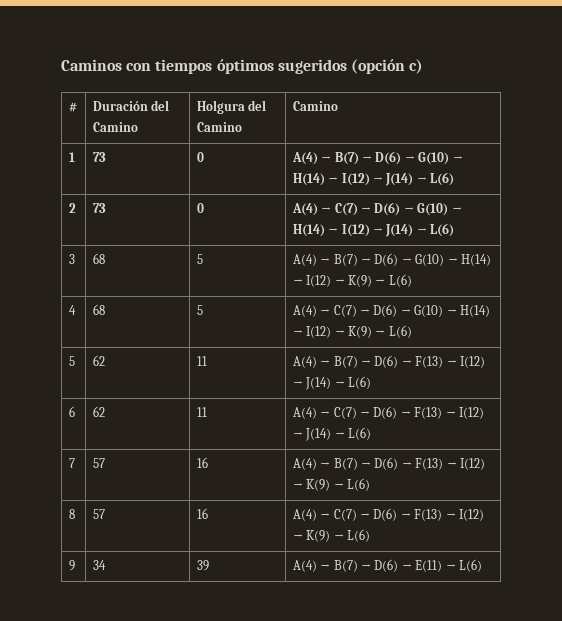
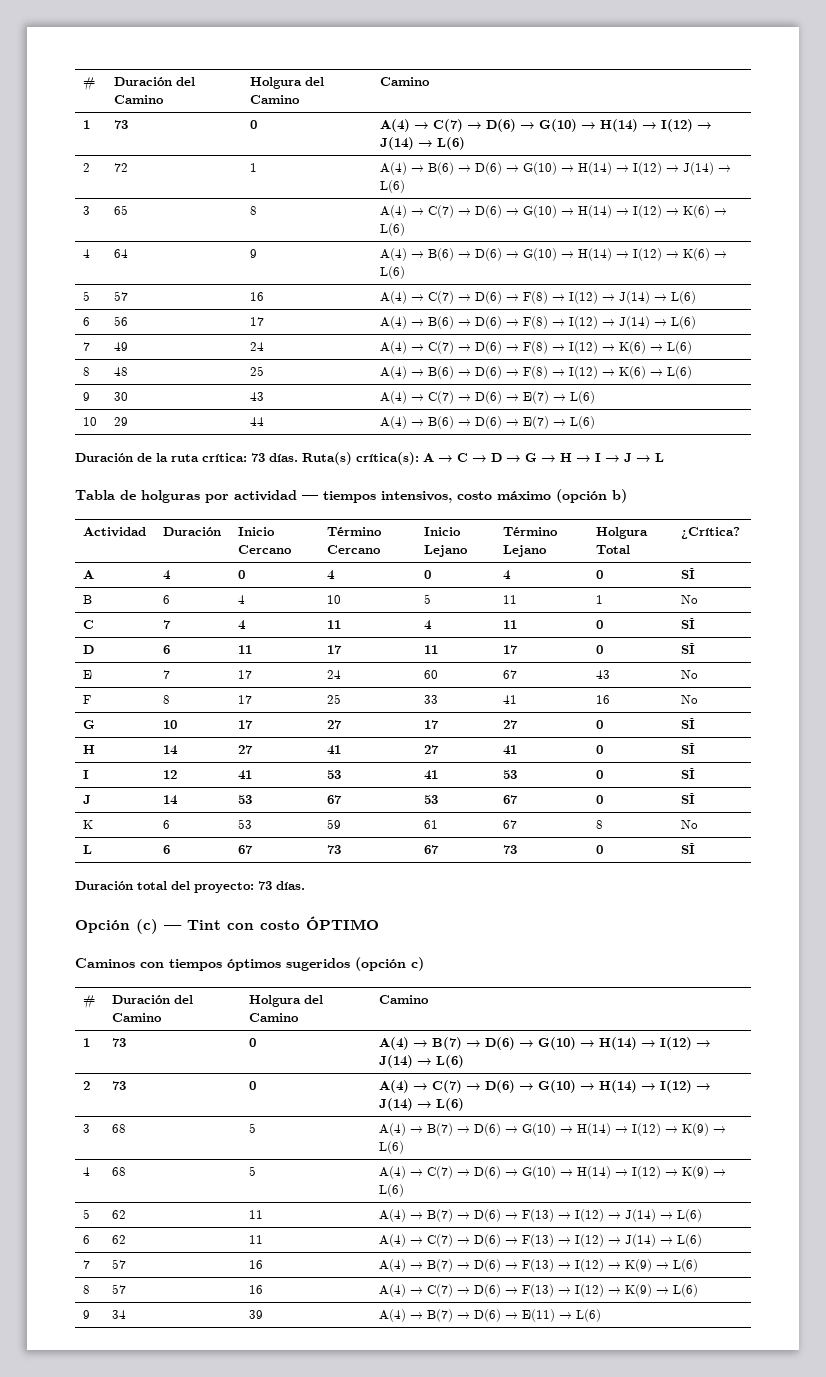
(61, 65) none -> [83,77,96,91] [114,77,196,86] [114,95,165,104] [250,77,325,89] [250,95,301,104] [380,77,431,86] [83,120,91,129] [114,120,129,129] [250,120,258,129] [380,119,713,132] [380,137,466,150] [83,163,91,172] [114,163,129,172] [250,163,258,172] [380,162,732,175] [380,180,406,193] [83,206,91,215] [114,205,129,215] [250,206,258,215] [380,205,728,218] [380,223,406,236] [83,249,91,258] [114,249,129,258] [250,249,258,258] [380,248,728,261] [380,266,406,279] [83,291,91,301] [114,291,129,301] [250,292,265,301] [380,291,697,304] [83,317,91,326] [114,316,129,326] [250,317,265,326] [380,316,697,329] [83,342,91,351] [114,342,129,351] [250,342,265,351] [380,341,693,354] [83,367,91,376] [114,367,129,376] [250,366,265,376] [380,366,693,379] [83,392,91,401] [114,392,129,401] [250,392,265,401] [380,391,596,404] [83,417,98,426] [114,417,129,426] [250,417,265,426] [380,416,596,429] [75,452,664,465] [75,489,627,503] [83,527,147,537] [163,527,222,536] [238,527,276,536] [238,545,293,554] [327,527,383,536] [327,545,382,554] [424,527,462,536] [424,545,469,557] [503,527,559,536] [503,545,548,557] [596,527,649,539] [596,545,631,554] [681,527,741,539] [83,570,95,579] [163,570,172,580] [238,570,246,579] [327,570,336,580] [424,570,432,579] [503,570,512,580] [596,570,604,579] [681,568,696,579] [83,595,93,604] [163,595,171,604] [238,595,246,604] [327,595,342,604] [424,594,432,604] [503,595,518,604] [596,595,604,604] [681,595,699,604] [83,620,95,629] [163,620,172,629] [238,620,247,630] [327,620,342,629] [424,620,433,630] [503,620,518,629] [596,620,604,629] [681,618,696,629] [83,645,95,654] [163,645,171,654] [238,645,253,654] [327,645,343,654] [424,645,439,654] [503,645,519,654] [596,645,604,654] [681,643,696,654] [83,670,93,679] [163,670,171,679] [238,670,253,679] [327,670,342,679] [424,670,439,679] [503,670,518,679] [596,670,611,679] [681,670,699,679] [83,695,92,704] [163,695,171,704] [238,695,253,704] [327,694,342,704] [424,695,439,704] [503,695,518,704] [596,695,611,704] [681,695,699,704] [83,720,96,729] [163,720,178,729] [238,720,254,729] [327,720,343,729] [424,720,440,729] [503,720,519,729] [596,720,604,729] [681,718,696,729] [83,745,96,754] [163,745,179,755] [238,745,254,754] [327,745,342,755] [424,745,440,754] [503,745,518,755] [596,745,604,754] [681,743,696,754] [83,770,90,779] [163,770,178,779] [238,770,253,780] [327,770,342,779] [424,770,439,780] [503,770,518,779] [596,770,604,779] [681,768,696,779] [83,795,92,804] [163,795,179,805] [238,795,253,804] [327,795,343,804] [424,795,439,804] [503,795,519,804] [596,795,604,804] [681,793,696,804] [83,820,94,829] [163,820,171,829] [238,819,253,829] [327,819,342,829] [424,820,439,829] [503,820,518,829] [596,820,604,829] [681,820,699,829] [83,845,93,854] [163,845,171,854] [238,845,254,854] [327,845,342,854] [424,845,440,854] [503,845,518,854] [596,845,604,854] [681,843,696,854] [75,881,305,893] [75,916,379,934] # | Duración del Camino | Holgura del Camino | Camino // 1 | 73 | 0 | A(4) → C(7) → D(6) → G(10) → H(14) → I(12) → J(14) → L(6) // 2 | 72 | 1 | A(4) → B(6) → D(6) → G(10) → H(14) → I(12) → J(14) → L(6) // 3 | 65 | 8 | A(4) → C(7) → D(6) → G(10) → H(14) → I(12) → K(6) → L(6) // 4 | 64 | 9 | A(4) → B(6) → D(6) → G(10) → H(14) → I(12) → K(6) → L(6) // 5 | 57 | 16 | A(4) → C(7) → D(6) → F(8) → I(12) → J(14) → L(6) // 6 | 56 | 17 | A(4) → B(6) → D(6) → F(8) → I(12) → J(14) → L(6) // 7 | 49 | 24 | A(4) → C(7) → D(6) → F(8) → I(12) → K(6) → L(6) // 8 | 48 | 25 | A(4) → B(6) → D(6) → F(8) → I(12) → K(6) → L(6) // 9 | 30 | 43 | A(4) → C(7) → D(6) → E(7) → L(6) // 10 | 29 | 44 | A(4) → B(6) → D(6) → E(7) → L(6) // Duración de la ruta crítica: 73 días. Ruta(s) crítica(s): A → C → D → G → H → I → J → L // Tabla de holguras por actividad — tiempos intensivos, costo máximo (opción b) // Actividad | Duración | Inicio Cercano | Término Cercano | Inicio Lejano | Término Lejano | Holgura Total | ¿Crítica? // A | 4 | 0 | 4 | 0 | 4 | 0 | SÍ // B | 6 | 4 | 10 | 5 | 11 | 1 | No // C | 7 | 4 | 11 | 4 | 11 | 0 | SÍ // D | 6 | 11 | 17 | 11 | 17 | 0 | SÍ // E | 7 | 17 | 24 | 60 | 67 | 43 | No // F | 8 | 17 | 25 | 33 | 41 | 16 | No // G | 10 | 17 | 27 | 17 | 27 | 0 | SÍ // H | 14 | 27 | 41 | 27 | 41 | 0 | SÍ // I | 12 | 41 | 53 | 41 | 53 | 0 | SÍ // J | 14 | 53 | 67 | 53 | 67 | 0 | SÍ // K | 6 | 53 | 59 | 61 | 67 | 8 | No // L | 6 | 67 | 73 | 67 | 73 | 0 | SÍ // Duración total del proyecto: 73 días. // Opción (c) — Tint con costo ÓPTIMO //

